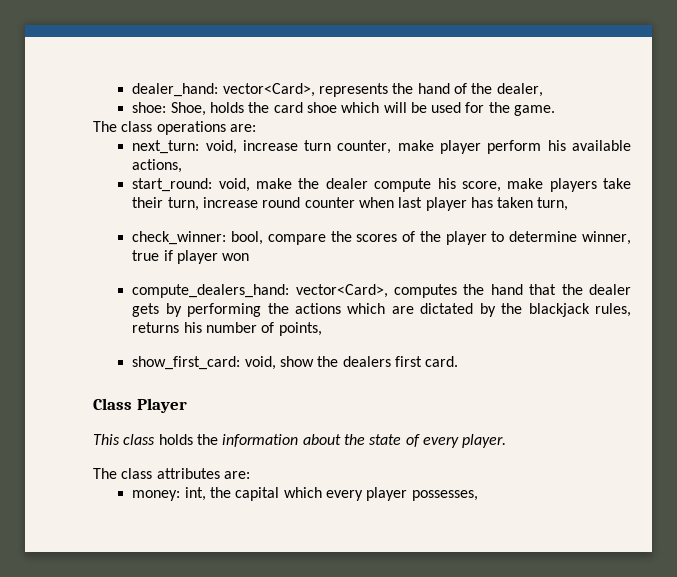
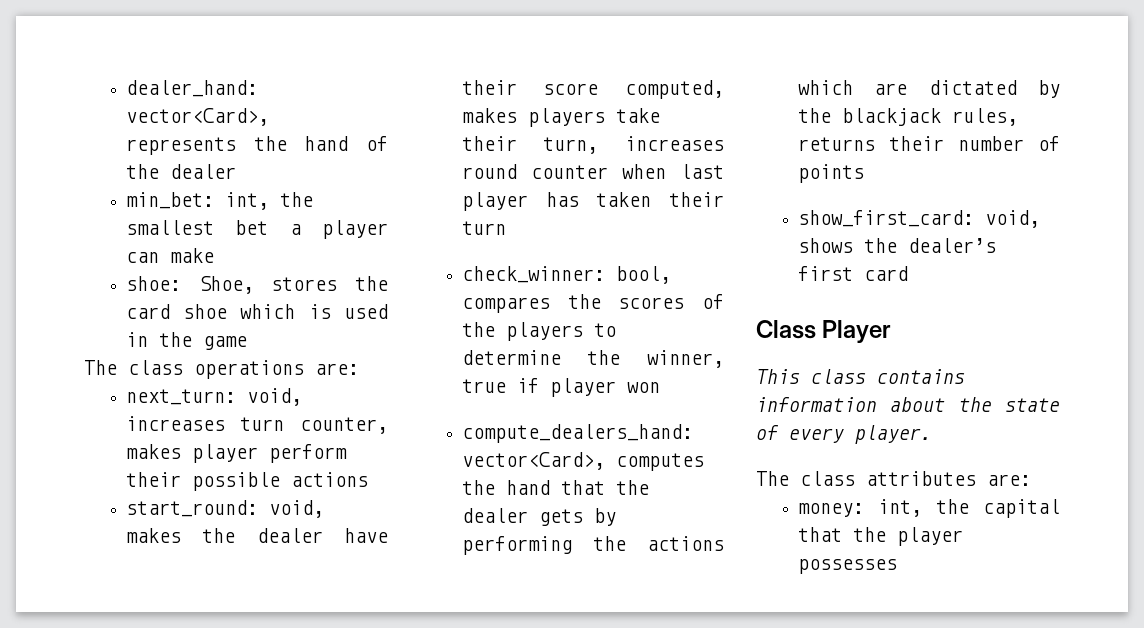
[496,83,543,97] dealer, -> [169,164,236,179] [125,192,313,210] [125,220,388,239] [125,248,214,263] dealer // min_bet: int, the smallest bet a player can make
[209,102,244,113] holds -> [271,277,338,291] stores
[383,102,556,116] will be used for the game. -> [308,304,388,319] [125,332,247,350] is used in the game
[242,140,298,151] increase -> [125,416,225,431] increases
[397,140,434,151] make -> [125,444,181,459] makes
[547,140,631,151] [132,159,183,173] his available actions, -> [125,472,368,491] their possible actions
[256,178,544,192] make the dealer compute his score, make -> [125,528,388,543] [461,80,724,99] [461,108,517,123] makes the dealer have their score computed, makes
[202,197,258,208] increase -> [625,136,724,151] increases
[537,197,569,211] turn, -> [669,192,724,207] [461,221,506,235] their turn
[267,234,326,245] compare -> [461,297,550,313] compares
[445,231,487,245] player -> [505,322,583,341] players
(578, 236) none -> [587,350,621,365] the
[183,322,202,333] his -> [888,136,944,151] their
[278,322,322,336] points, -> [797,164,864,183] points
[279,356,459,367] show the dealers first card. -> [797,238,996,253] [797,266,908,281] shows the dealer’s first card
[158,434,218,445] holds the -> [877,369,965,384] contains
[283,487,478,501] which every player possesses, -> [797,527,963,546] [797,559,897,574] that the player possesses

